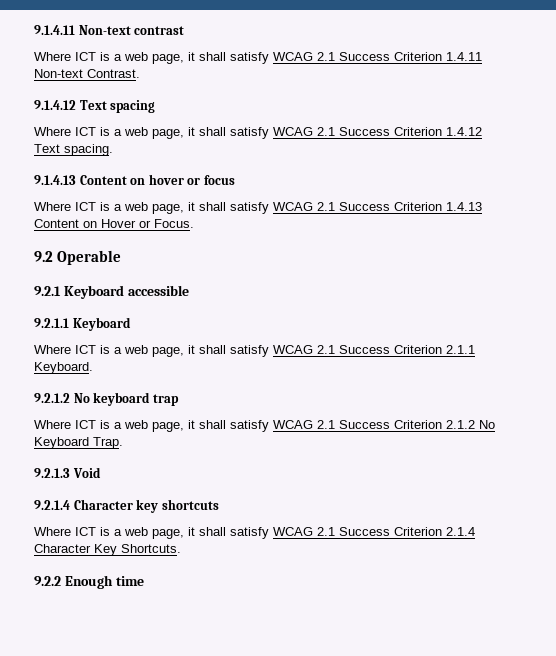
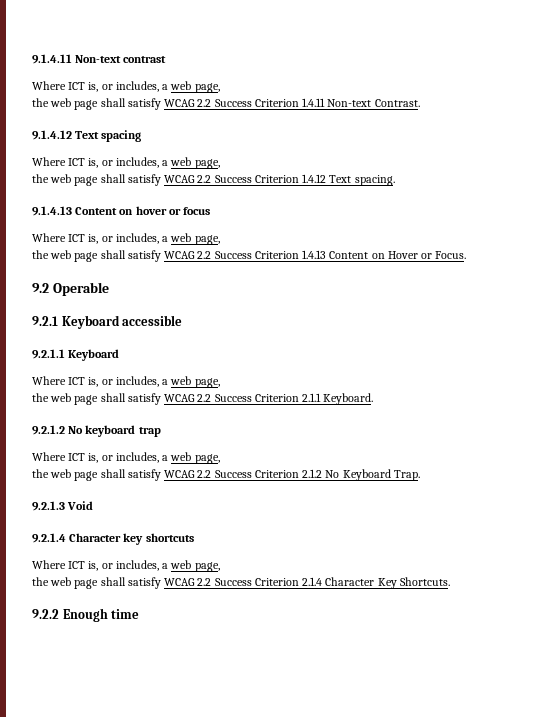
[100,52,335,64] is a web page, it shall satisfy WCAG 2.1 -> [88,81,220,93] [32,98,212,110] is, or includes, a web page, // the web page shall satisfy WCAG 2.2
[100,127,335,139] is a web page, it shall satisfy WCAG 2.1 -> [88,157,220,169] [32,174,212,186] is, or includes, a web page, // the web page shall satisfy WCAG 2.2
[100,202,335,214] is a web page, it shall satisfy WCAG 2.1 -> [88,233,220,245] [32,250,212,262] is, or includes, a web page, // the web page shall satisfy WCAG 2.2
[100,345,335,357] is a web page, it shall satisfy WCAG 2.1 -> [88,376,220,388] [32,393,212,405] is, or includes, a web page, // the web page shall satisfy WCAG 2.2
[100,420,335,432] is a web page, it shall satisfy WCAG 2.1 -> [88,452,220,464] [32,469,212,481] is, or includes, a web page, // the web page shall satisfy WCAG 2.2
[100,527,335,539] is a web page, it shall satisfy WCAG 2.1 -> [88,560,220,572] [32,577,212,589] is, or includes, a web page, // the web page shall satisfy WCAG 2.2

